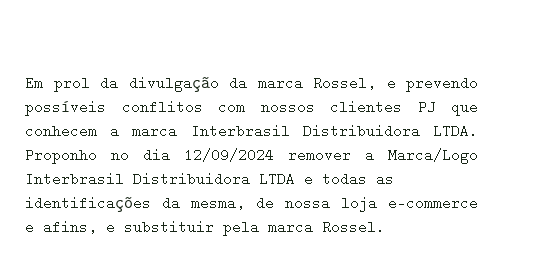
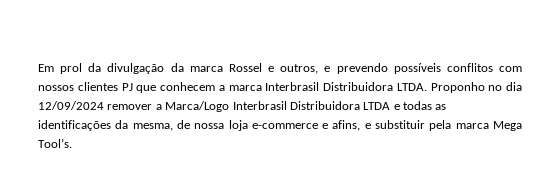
[313,76,376,90] Rossel, -> [228,63,319,74] Rossel e outros,
[322,220,385,234] Rossel. -> [493,121,523,131] [38,138,72,148] Mega Tool’s.

